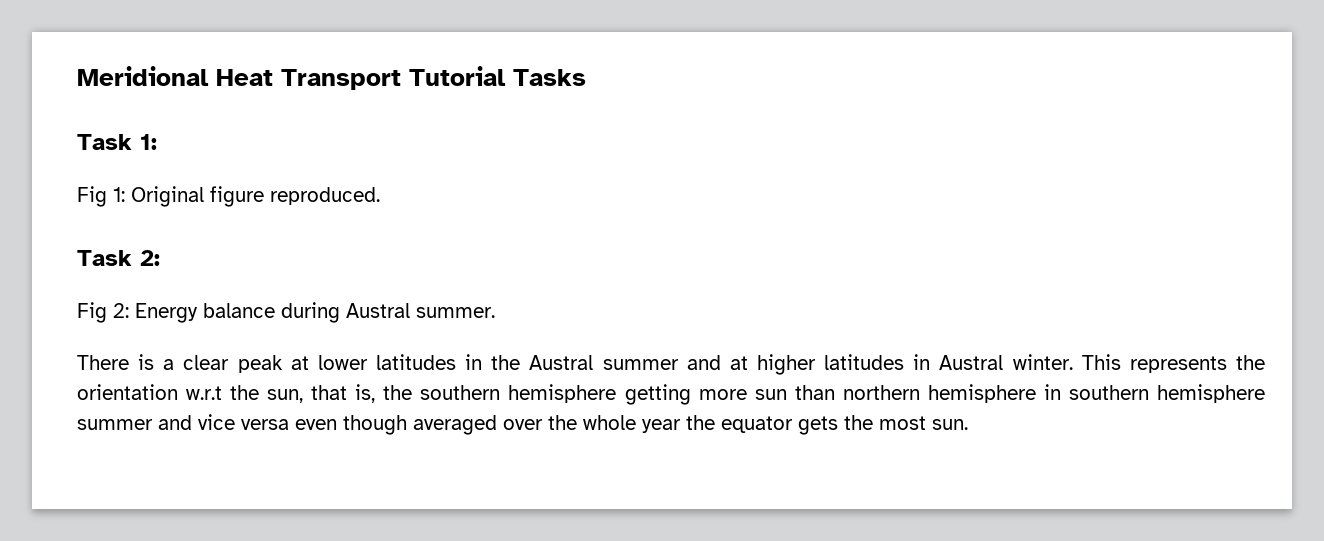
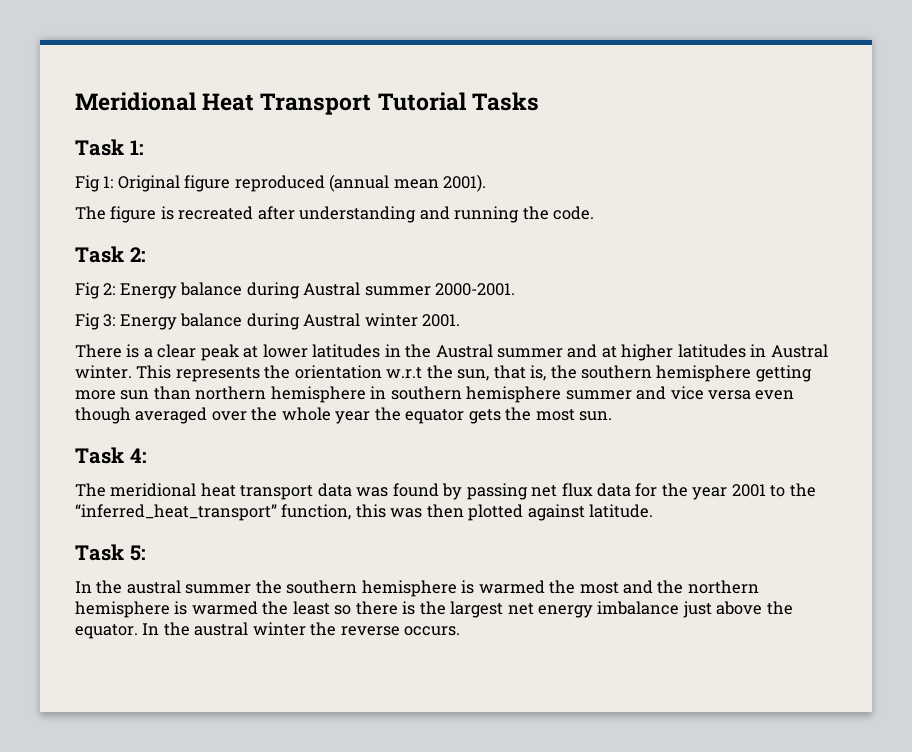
[270,187,380,205] reproduced. -> [234,174,487,192] [75,206,595,223] reproduced (annual mean 2001). // The figure is recreated after understanding and running the code.
[416,307,495,318] summer. -> [364,283,516,296] [75,313,461,330] summer 2000-2001. // Fig 3: Energy balance during Austral winter 2001.
(968, 424) none -> [75,447,147,464] [75,483,816,500] [75,504,654,521] [75,544,146,561] [75,580,759,597] [75,601,793,618] [75,622,461,639] // Task 4: // The meridional heat transport data was found by passing net flux data for the year 2001 to the “inferred_heat_transport” function, this was then plotted against latitude. // Task 5: // In the austral summer the southern hemisphere is warmed the most and the northern hemisphere is warmed the least so there is the largest net energy imbalance just above the equator. In the austral winter the reverse occurs.

